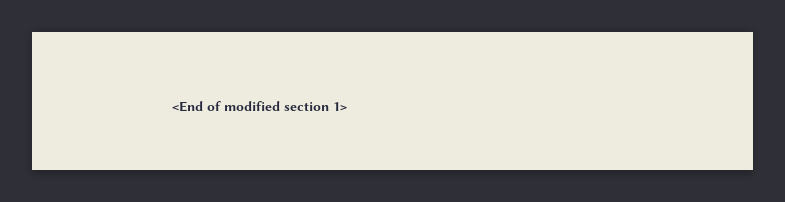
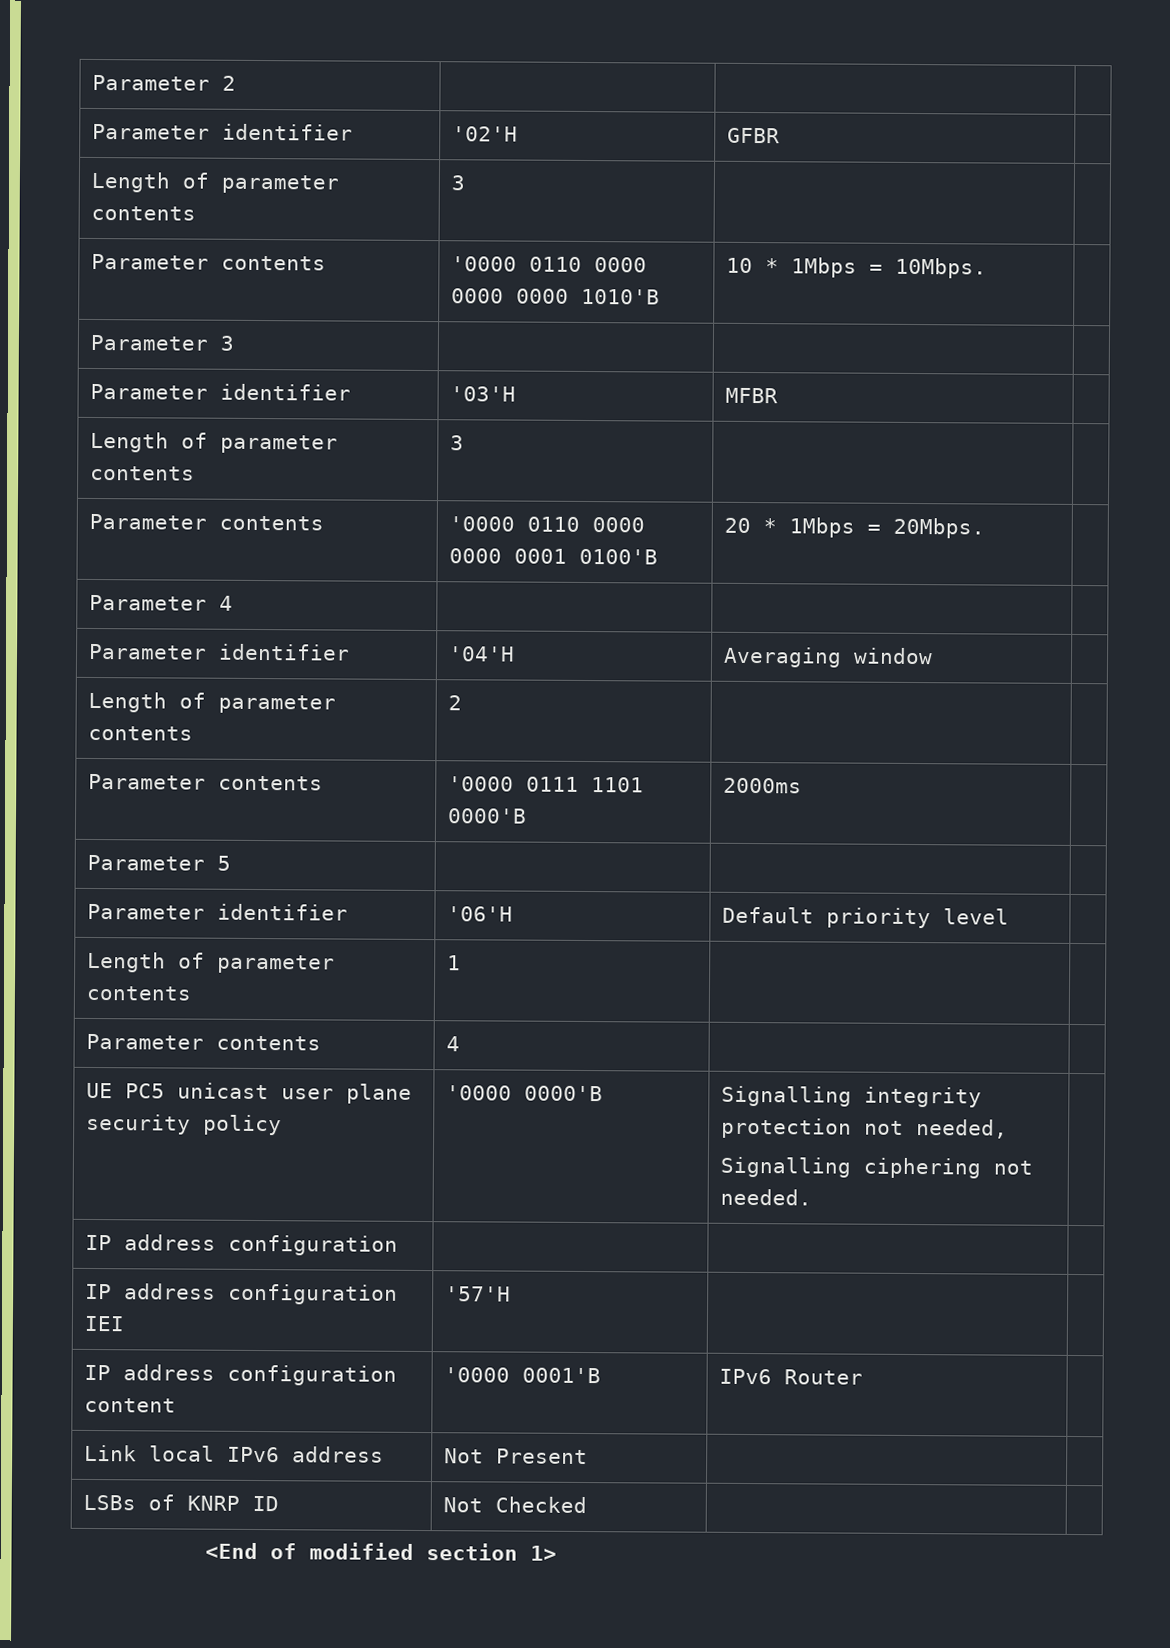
(172, 106) none -> [91,74,236,91] [91,123,353,141] [451,126,518,142] [726,127,780,144] [90,171,339,194] [90,205,196,221] [450,175,465,191] [90,253,326,271] [450,256,647,273] [450,288,660,305] [725,257,987,279] [89,334,234,351] [89,383,351,401] [449,386,516,402] [724,387,778,404] [89,431,338,454] [89,465,195,481] [449,435,464,451] [88,513,324,531] [448,516,645,533] [448,548,658,565] [723,517,985,539] [88,594,233,611] [87,643,350,661] [447,646,515,662] [722,646,933,668] [87,691,336,714] [87,725,193,741] [447,695,462,711] [87,773,323,791] [447,776,644,793] [447,808,527,824] [722,777,802,794] [86,854,231,871] [86,903,348,921] [446,906,513,922] [721,906,1009,929] [86,951,335,974] [85,985,191,1001] [446,955,461,971] [85,1033,321,1051] [445,1036,460,1052] [85,1082,412,1104] [85,1113,282,1136] [445,1085,603,1102] [720,1085,982,1108] [720,1117,1008,1139] [719,1156,1033,1179] [719,1188,812,1206] [84,1234,398,1256] [84,1283,398,1305] [83,1315,124,1332] [444,1286,511,1302] [83,1364,397,1386] [83,1397,176,1413] [443,1367,601,1384] [718,1368,863,1385] [83,1444,384,1463] [443,1448,588,1465] [82,1494,279,1512] [442,1496,587,1514] Parameter 2 | | | // Parameter identifier | '02'H | GFBR | // Length of parameter contents | 3 | | // Parameter contents | '0000 0110 0000 0000 0000 1010'B | 10 * 1Mbps = 10Mbps. | // Parameter 3 | | | // Parameter identifier | '03'H | MFBR | // Length of parameter contents | 3 | | // Parameter contents | '0000 0110 0000 0000 0001 0100'B | 20 * 1Mbps = 20Mbps. | // Parameter 4 | | | // Parameter identifier | '04'H | Averaging window | // Length of parameter contents | 2 | | // Parameter contents | '0000 0111 1101 0000'B | 2000ms | // Parameter 5 | | | // Parameter identifier | '06'H | Default priority level | // Length of parameter contents | 1 | | // Parameter contents | 4 | | // UE PC5 unicast user plane security policy | '0000 0000'B | Signalling integrity protection not needed, // Signalling ciphering not needed. | // IP address configuration | | | // IP address configuration IEI | '57'H | | // IP address configuration content | '0000 0001'B | IPv6 Router | // Link local IPv6 address | Not Present | | // LSBs of KNRP ID | Not Checked | | //

